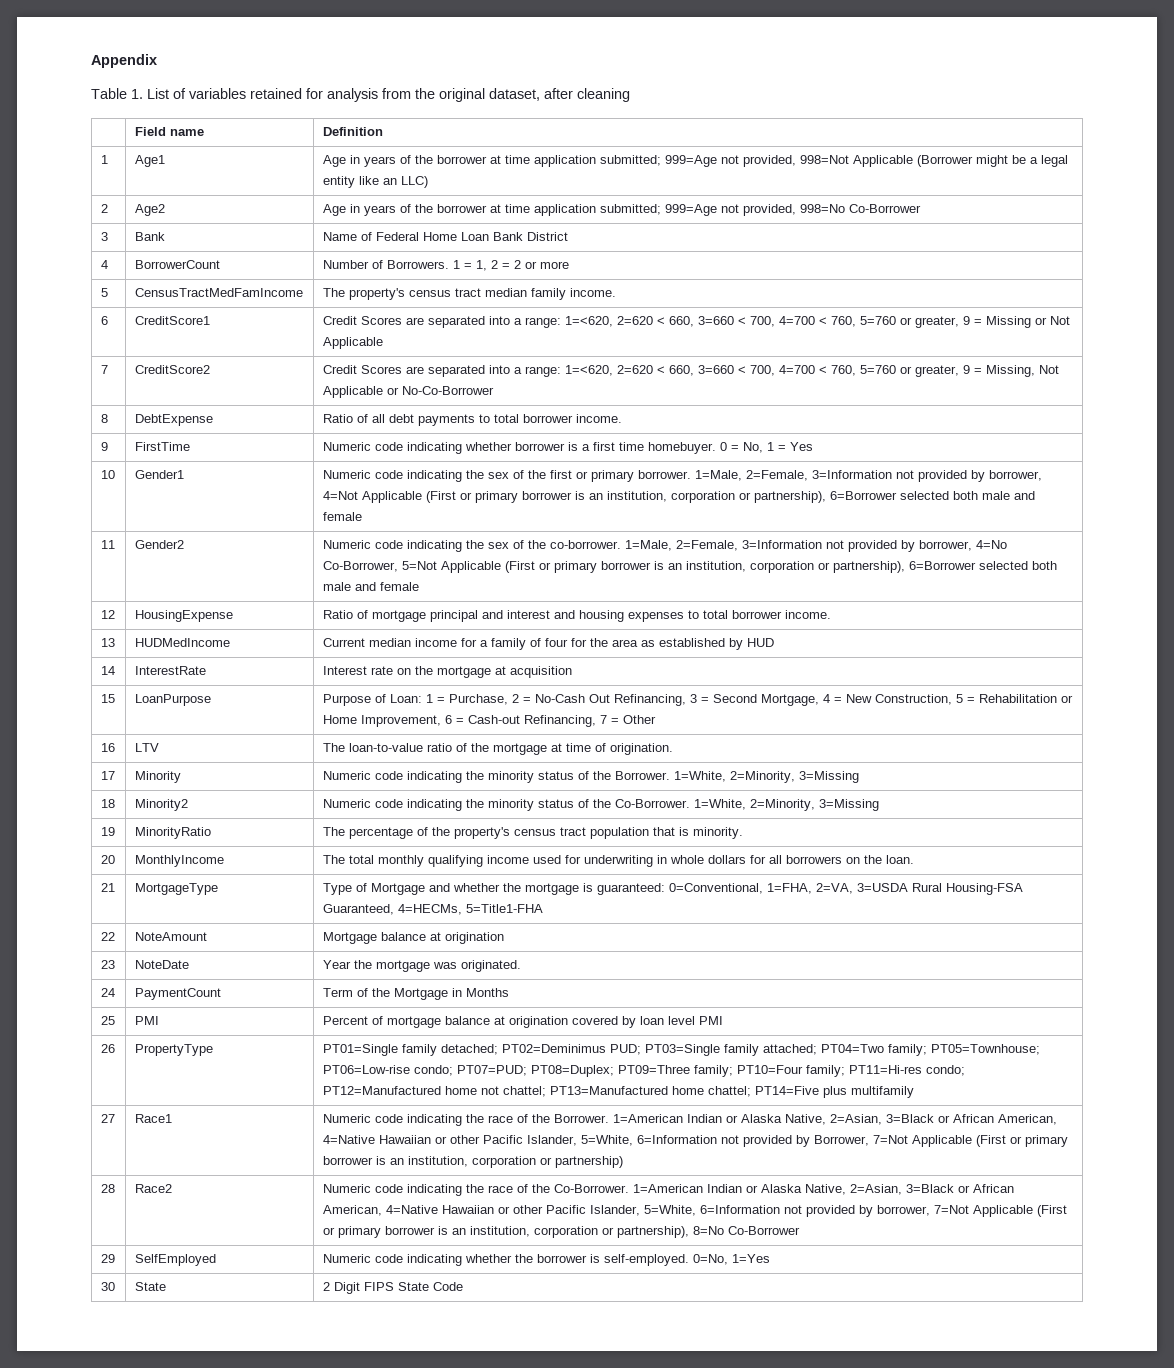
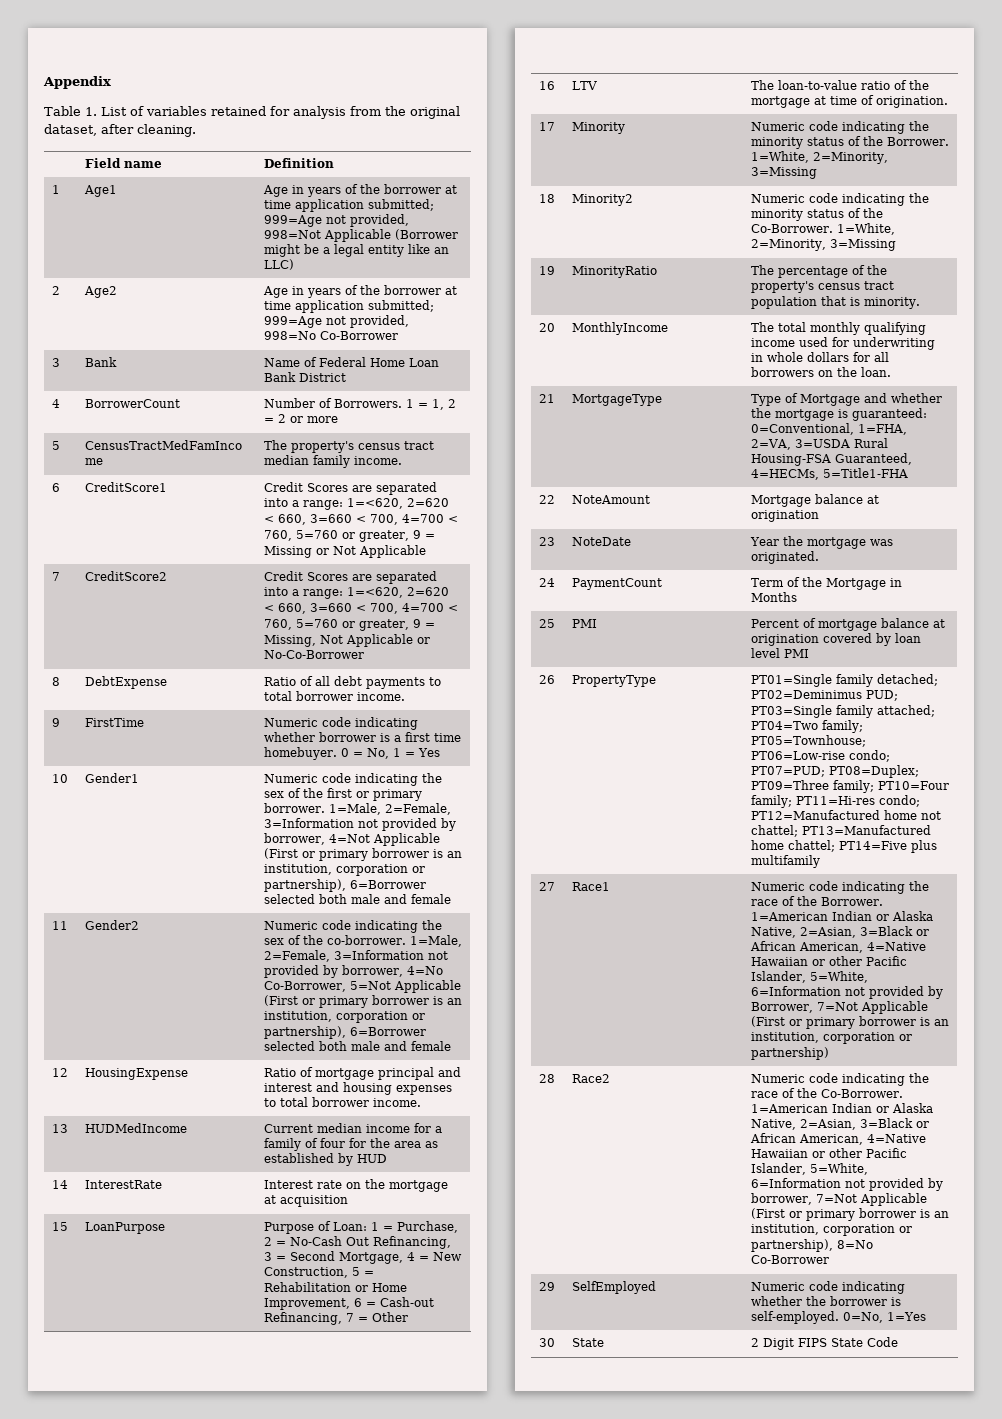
[577,88,630,102] cleaning -> [137,124,196,137] cleaning.

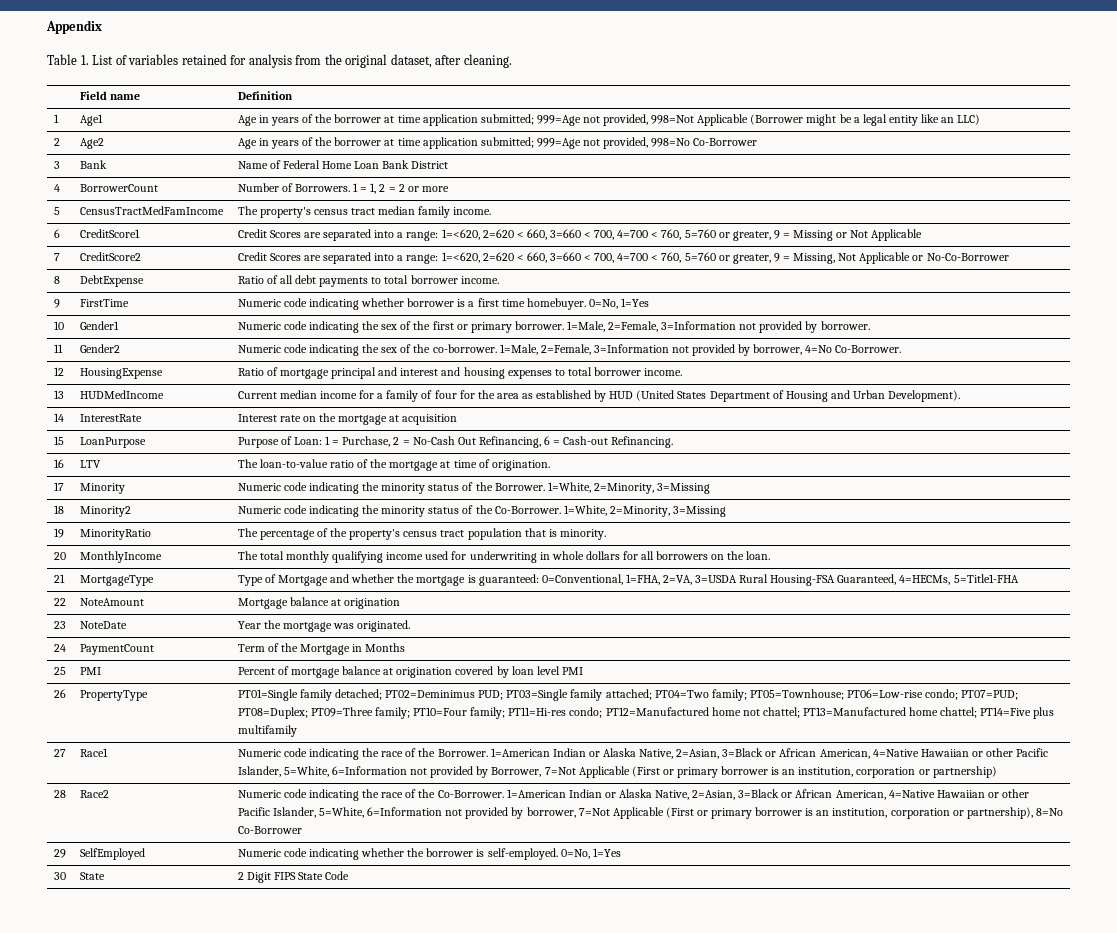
[341,748,441,759] 0 = No, 1 = Yes -> [588,298,649,309] 0=No, 1=Yes
[264,833,441,846] [264,848,463,861] [264,864,426,876] [264,879,427,892] [264,894,452,904] borrower, 4=Not Applicable (First or primary borrower is an institution, corporation or partnership), 6=Borrower selected both male and female -> [820,321,870,330] borrower.
[264,980,462,993] [264,995,463,1008] [264,1011,426,1023] [264,1026,427,1039] [264,1041,452,1051] Co-Borrower, 5=Not Applicable (First or primary borrower is an institution, corporation or partnership), 6=Borrower selected both male and female -> [835,345,902,353] Co-Borrower.
(388, 1158) none -> [636,390,961,402] (United States Department of Housing and Urban Development).
[264,1251,463,1264] [264,1267,375,1278] [264,1282,408,1292] [264,1297,435,1310] [264,1312,409,1325] 3 = Second Mortgage, 4 = New Construction, 5 = Rehabilitation or Home Improvement, 6 = Cash-out Refinancing, 7 = Other -> [543,436,674,448] 6 = Cash-out Refinancing.

